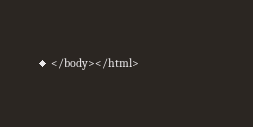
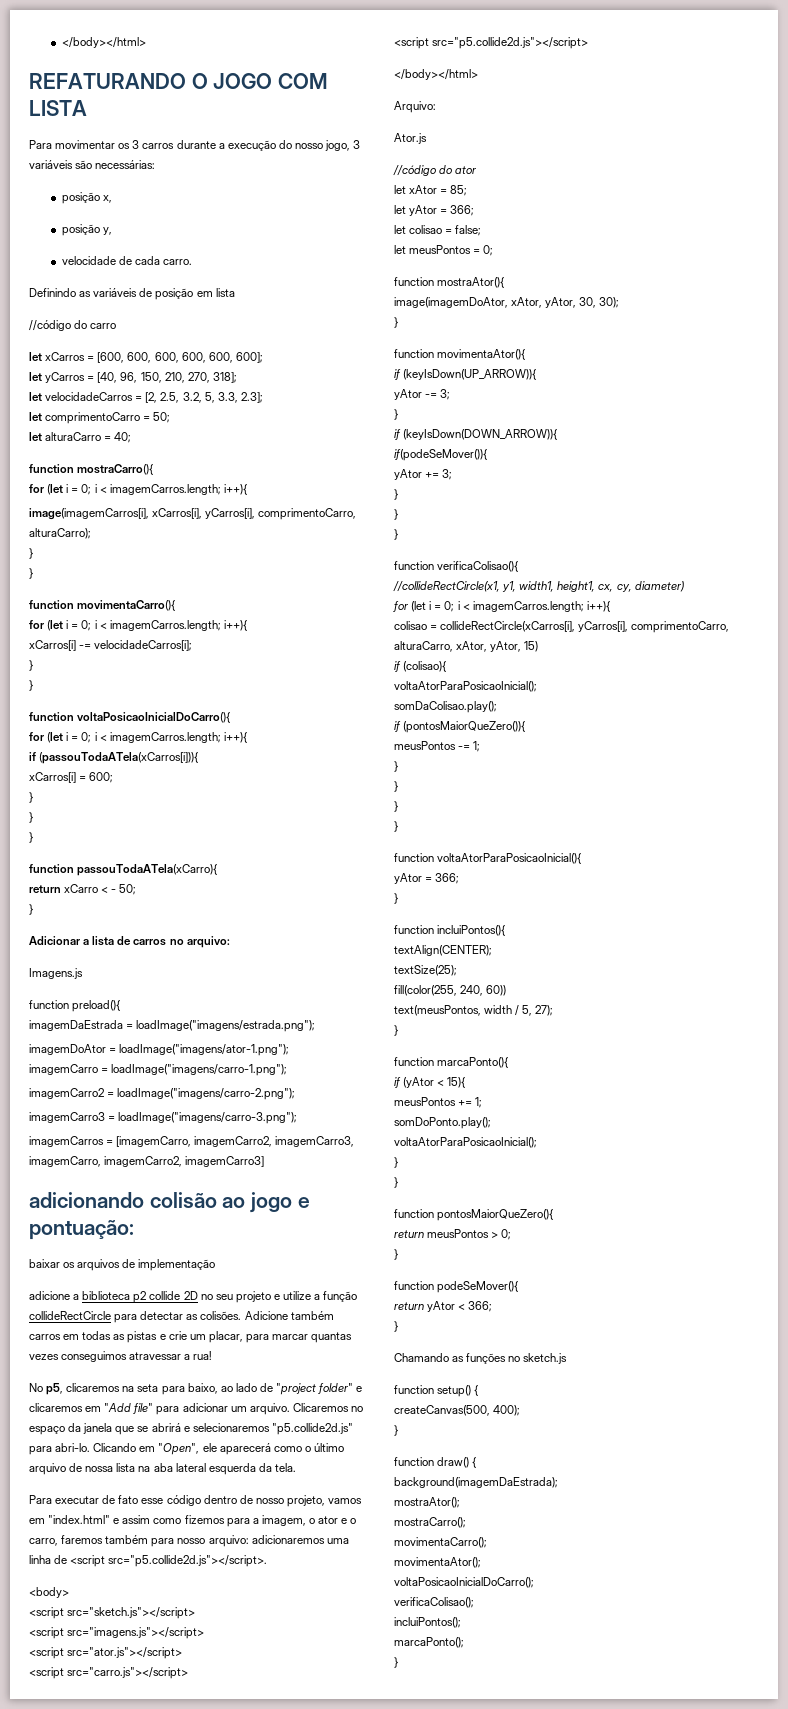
[51,58,140,70] </body></html> -> [61,37,146,48] [29,73,329,89] [29,100,87,116] [29,140,361,151] [29,160,156,169] [61,192,112,204] [61,224,112,236] [61,256,192,265] [29,288,235,300] [29,320,117,331] [29,352,263,363] [29,372,237,383] [29,392,263,403] [29,412,171,424] [29,432,132,443] [29,464,154,475] [29,484,247,495] [29,508,357,520] [29,528,91,539] [29,548,33,559] [29,568,33,579] [29,600,176,611] [29,620,247,631] [29,640,193,651] [29,660,33,671] [29,680,33,691] [29,712,231,723] [29,732,247,743] [29,752,199,764] [29,772,114,783] [29,792,33,803] [29,812,33,823] [29,832,33,843] [29,864,218,876] [29,884,137,895] [29,904,33,915] [29,936,230,948] [29,968,83,979] [29,1000,121,1012] [29,1020,316,1032] [29,1044,290,1056] [29,1064,288,1076] [29,1088,296,1100] [29,1112,298,1124] [29,1136,355,1147] [29,1156,265,1167] [29,1192,310,1213] [29,1220,134,1240] [29,1259,216,1271] [29,1291,358,1303] [29,1311,334,1323] [29,1331,353,1343] [29,1351,213,1362] [29,1383,363,1395] [29,1403,363,1415] [29,1423,353,1435] [29,1443,344,1455] [29,1463,296,1475] [29,1495,363,1507] [29,1515,357,1527] [29,1535,349,1547] [29,1555,268,1567] [29,1587,69,1598] [29,1607,196,1619] [29,1627,205,1639] [29,1647,183,1659] [29,1667,189,1679] [394,37,589,49] [394,69,478,80] [394,101,436,113] [394,133,427,144] [393,165,477,176] [394,185,468,196] [394,205,475,216] [394,225,482,236] [394,245,494,256] [394,277,505,288] [394,297,620,308] [394,317,398,328] [394,349,526,360] [394,369,537,380] [394,389,451,400] [394,409,398,420] [394,429,558,440] [394,449,487,461] [394,469,453,480] [394,489,398,500] [394,509,398,520] [394,529,398,540] [394,561,519,572] [393,581,684,592] [393,601,610,612] [394,621,730,633] [394,641,539,652] [394,661,447,672] [394,681,537,692] [394,701,497,713] [394,721,526,733] [394,741,481,752] [394,761,398,772] [394,781,398,792] [394,801,398,812] [394,821,398,832] [394,853,582,864] [394,873,460,884] [394,893,398,904] [394,925,506,936] [394,945,492,956] [394,965,457,976] [394,985,507,996] [394,1005,554,1016] [394,1025,398,1036] [394,1057,509,1068] [394,1077,466,1088] [394,1097,483,1108] [394,1117,491,1129] [394,1137,537,1148] [394,1157,398,1168] [394,1177,398,1188] [394,1209,554,1221] [394,1229,512,1240] [394,1249,398,1260] [394,1281,519,1293] [394,1301,493,1312] [394,1321,398,1332] [394,1353,568,1364] [394,1385,479,1397] [394,1405,521,1416] [394,1425,398,1436] [394,1457,477,1468] [394,1477,558,1488] [394,1497,460,1508] [394,1517,466,1528] [394,1537,487,1548] [394,1557,481,1568] [394,1577,534,1588] [394,1597,474,1608] [394,1617,461,1628] [394,1637,464,1648] [394,1657,398,1668] </body></html> // REFATURANDO O JOGO COM LISTA // Para movimentar os 3 carros durante a execução do nosso jogo, 3 variáveis são necessárias: // posição x, // posição y, // velocidade de cada carro. // Definindo as variáveis de posição em lista // //código do carro // let xCarros = [600, 600, 600, 600, 600, 600]; // let yCarros = [40, 96, 150, 210, 270, 318]; // let velocidadeCarros = [2, 2.5, 3.2, 5, 3.3, 2.3]; // let comprimentoCarro = 50; // let alturaCarro = 40; // function mostraCarro(){ // for (let i = 0; i < imagemCarros.length; i++){ // image(imagemCarros[i], xCarros[i], yCarros[i], comprimentoCarro, alturaCarro); // } // } // function movimentaCarro(){ // for (let i = 0; i < imagemCarros.length; i++){ // xCarros[i] -= velocidadeCarros[i]; // } // } // function voltaPosicaoInicialDoCarro(){ // for (let i = 0; i < imagemCarros.length; i++){ // if (passouTodaATela(xCarros[i])){ // xCarros[i] = 600; // } // } // } // function passouTodaATela(xCarro){ // return xCarro < - 50; // } // Adicionar a lista de carros no arquivo: // Imagens.js // function preload(){ // imagemDaEstrada = loadImage("imagens/estrada.png"); // imagemDoAtor = loadImage("imagens/ator-1.png"); // imagemCarro = loadImage("imagens/carro-1.png"); // imagemCarro2 = loadImage("imagens/carro-2.png"); // imagemCarro3 = loadImage("imagens/carro-3.png"); // imagemCarros = [imagemCarro, imagemCarro2, imagemCarro3, imagemCarro, imagemCarro2, imagemCarro3] // adicionando colisão ao jogo e pontuação: // baixar os arquivos de implementação // adicione a biblioteca p2 collide 2D no seu projeto e utilize a função collideRectCircle para detectar as colisões. Adicione também carros em todas as pistas e crie um placar, para marcar quantas vezes conseguimos atravessar a rua! // No p5, clicaremos na seta para baixo, ao lado de "project folder" e clicaremos em "Add file" para adicionar um arquivo. Clicaremos no espaço da janela que se abrirá e selecionaremos "p5.collide2d.js" para abri-lo. Clicando em "Open", ele aparecerá como o último arquivo de nossa lista na aba lateral esquerda da tela. // Para executar de fato esse código dentro de nosso projeto, vamos em "index.html" e assim como fizemos para a imagem, o ator e o carro, faremos também para nosso arquivo: adicionaremos uma linha de <script src="p5.collide2d.js"></script>. // <body> // <script src="sketch.js"></script> // <script src="imagens.js"></script> // <script src="ator.js"></script> // <script src="carro.js"></script> // <script src="p5.collide2d.js"></script> // </body></html> // Arquivo: // Ator.js // //código do ator // let xAtor = 85; // let yAtor = 366; // let colisao = false; // let meusPontos = 0; // function mostraAtor(){ // image(imagemDoAtor, xAtor, yAtor, 30, 30); // } // function movimentaAtor(){ // if (keyIsDown(UP_ARROW)){ // yAtor -= 3; // } // if (keyIsDown(DOWN_ARROW)){ // if(podeSeMover()){ // yAtor += 3; // } // } // } // function verificaColisao(){ // //collideRectCircle(x1, y1, width1, height1, cx, cy, diameter) // for (let i = 0; i < imagemCarros.length; i++){ // colisao = collideRectCircle(xCarros[i], yCarros[i], comprimentoCarro, alturaCarro, xAtor, yAtor, 15) // if (colisao){ // voltaAtorParaPosicaoInicial(); // somDaColisao.play(); // if (pontosMaiorQueZero()){ // meusPontos -= 1; // } // } // } // } // function voltaAtorParaPosicaoInicial(){ // yAtor = 366; // } // function incluiPontos(){ // textAlign(CENTER); // textSize(25); // fill(color(255, 240, 60)) // text(meusPontos, width / 5, 27); // } // function marcaPonto(){ // if (yAtor < 15){ // meusPontos += 1; // somDoPonto.play(); // voltaAtorParaPosicaoInicial(); // } // } // function pontosMaiorQueZero(){ // return meusPontos > 0; // } // function podeSeMover(){ // return yAtor < 366; // } // Chamando as funções no sketch.js // function setup() { // createCanvas(500, 400); // } // function draw() { // background(imagemDaEstrada); // mostraAtor(); // mostraCarro(); // movimentaCarro(); // movimentaAtor(); // voltaPosicaoInicialDoCarro(); // verificaColisao(); // incluiPontos(); // marcaPonto(); // }

